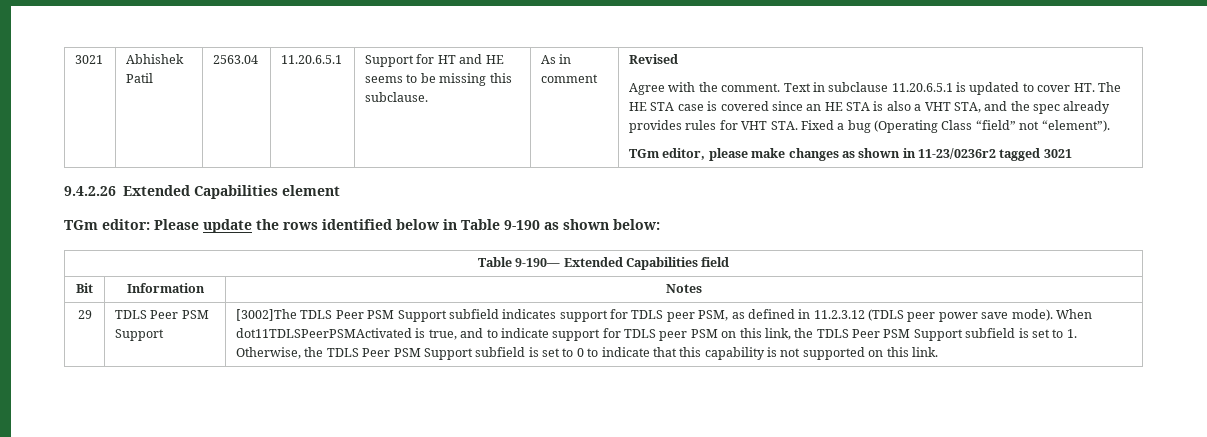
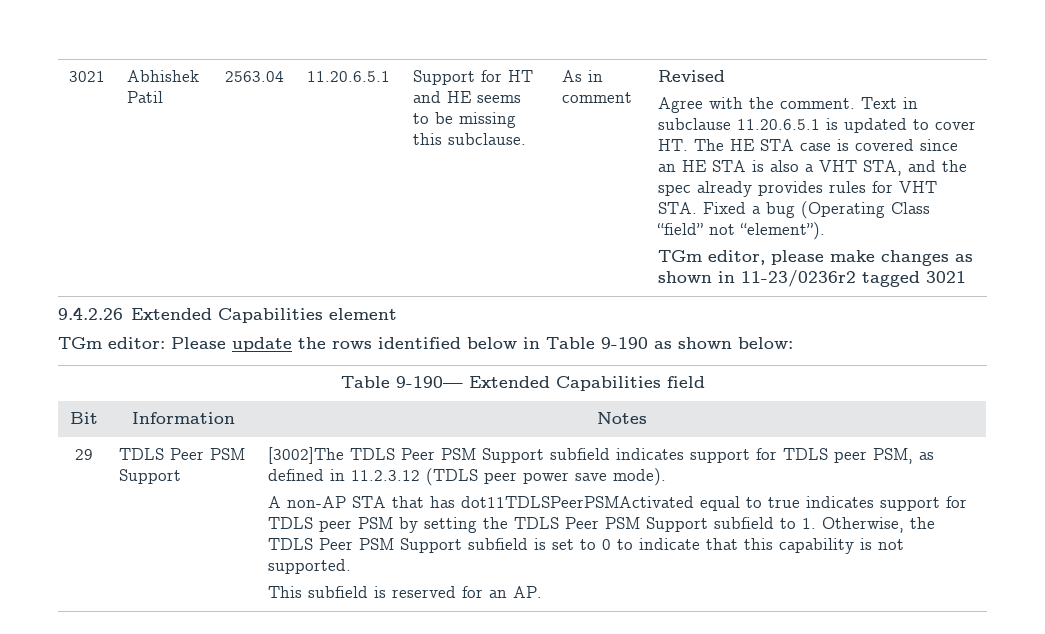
[1055,309,1092,319] [236,328,549,340] When dot11TDLSPeerPSMActivated is true, and to indicate -> [267,496,874,511] // A non-AP STA that has dot11TDLSPeerPSMActivated equal to true indicates
[721,328,1050,341] on this link, the TDLS Peer PSM Support subfield is set -> [398,517,774,533] by setting the TDLS Peer PSM Support subfield
[802,347,938,360] supported on this link. -> [267,559,351,574] [267,586,542,598] supported. // This subfield is reserved for an AP.

